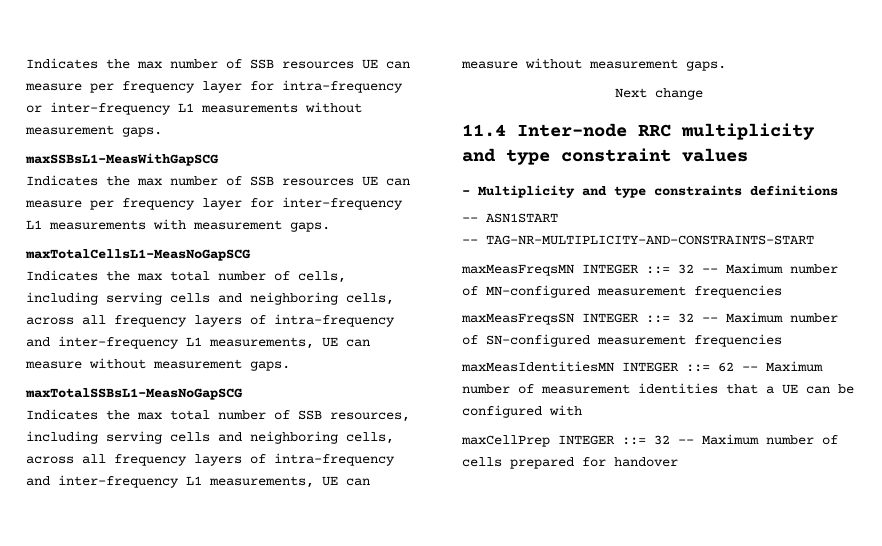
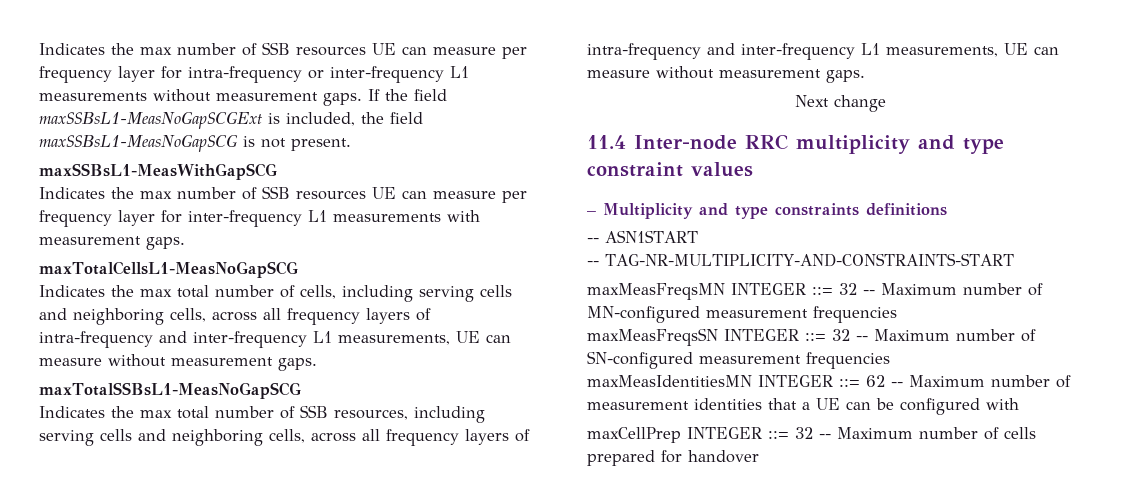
(162, 132) none -> [368,89,447,101] [39,111,423,129] [39,134,351,152] If the field maxSSBsL1-MeasNoGapSCGExt is included, the field maxSSBsL1-MeasNoGapSCG is not present.

